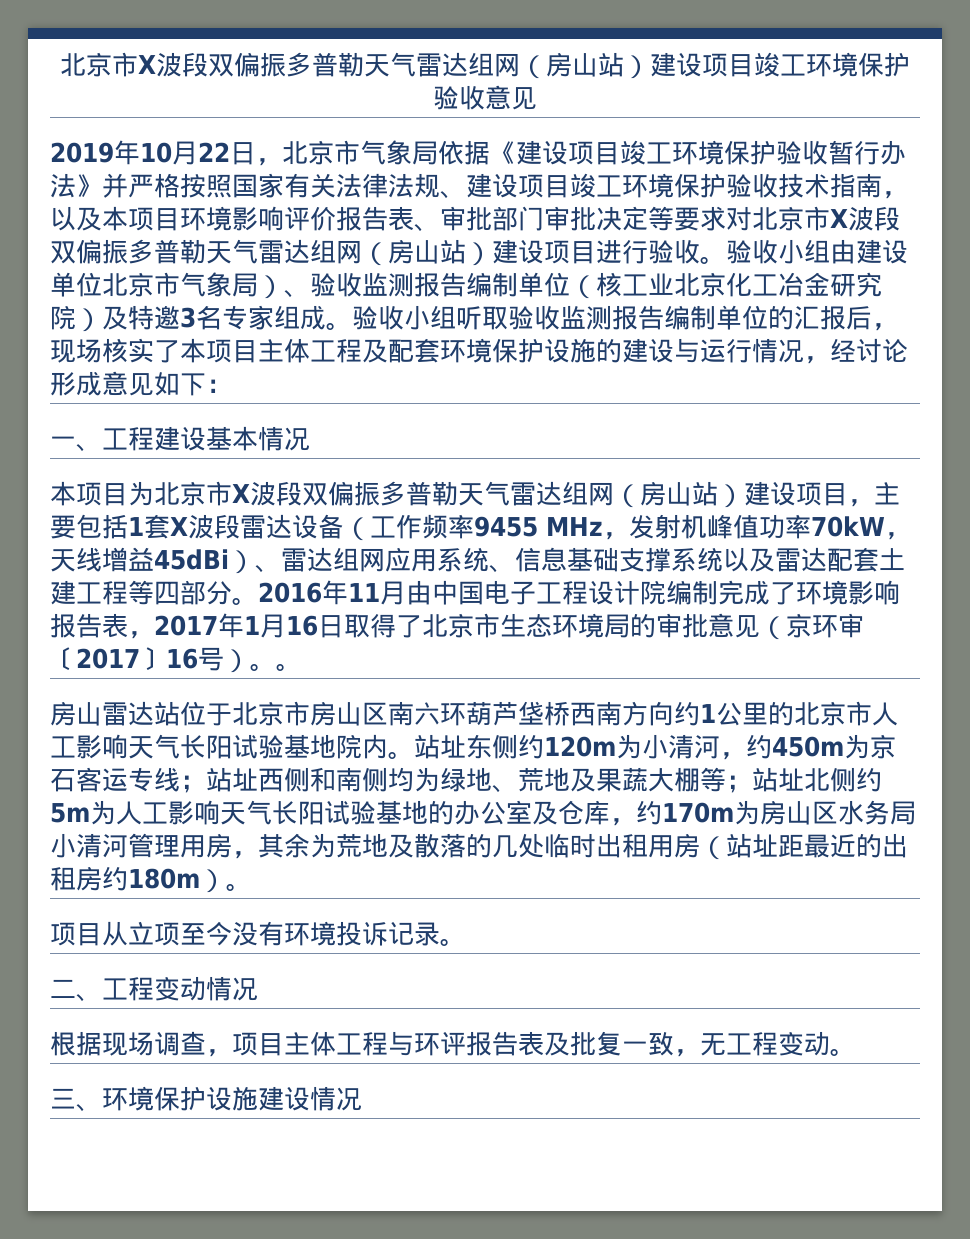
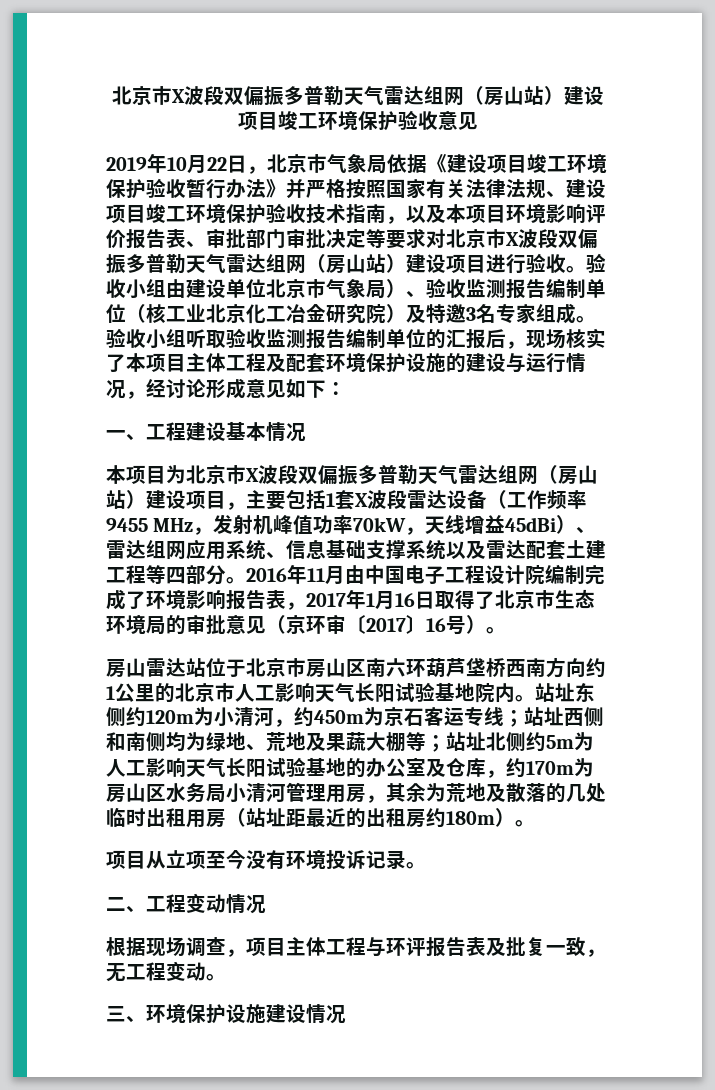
[276,664,302,671] 。 -> (506, 630) none

